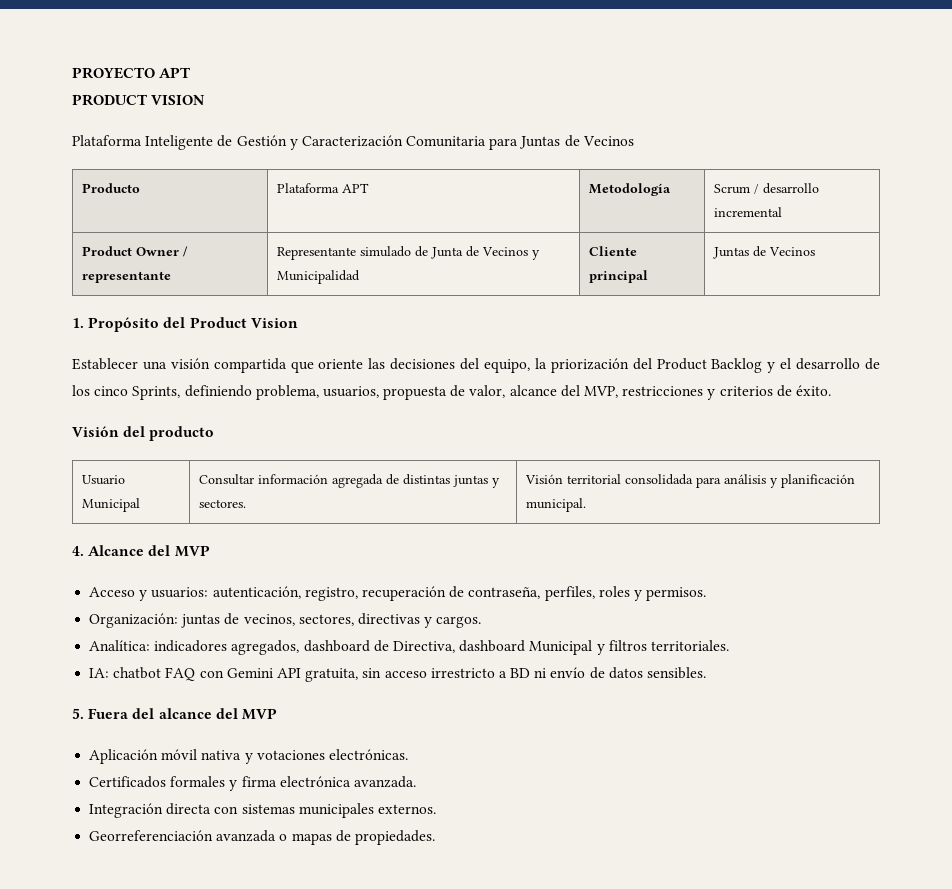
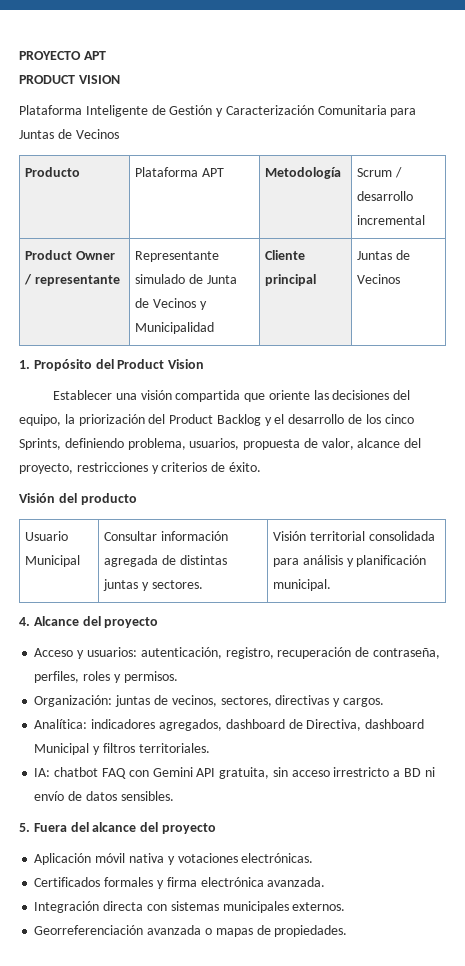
[584,386,619,398] MVP, -> [19,463,73,474] proyecto,
[174,545,210,557] MVP -> [104,617,159,628] proyecto
[241,708,277,720] MVP -> [161,823,216,834] proyecto

